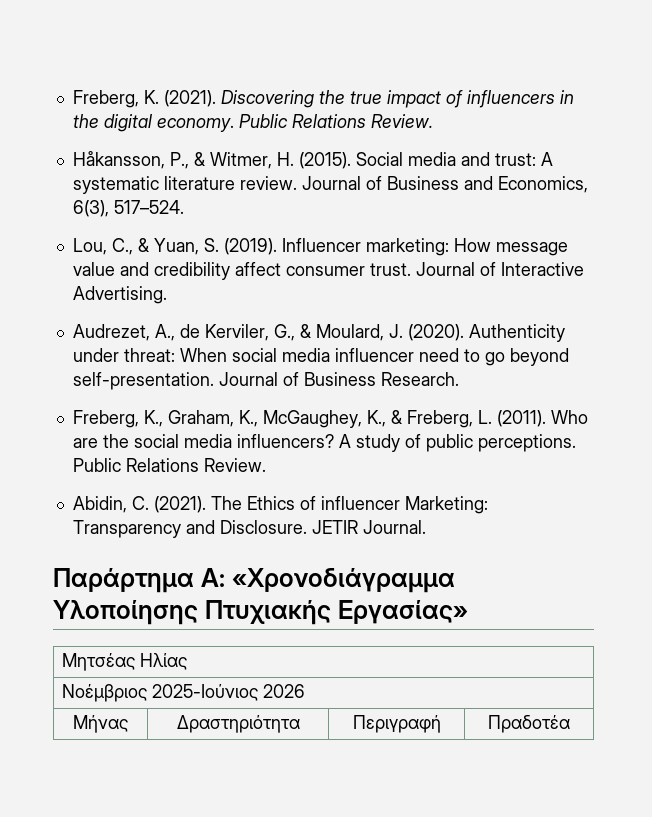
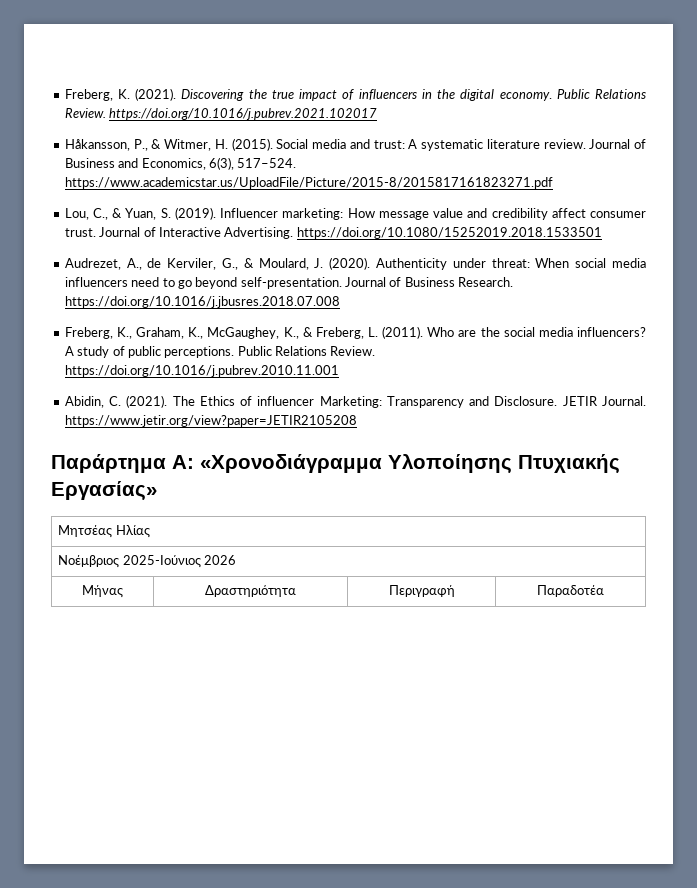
(433, 121) none -> [109,108,378,120] https://doi.org/10.1016/j.pubrev.2021.102017
(184, 207) none -> [64,177,553,189] https://www.academicstar.us/UploadFile/Picture/2015-8/2015817161823271.pdf
(167, 295) none -> [296,227,602,239] https://doi.org/10.1080/15252019.2018.1533501
[334,348,414,362] influencer -> [64,277,128,287] influencers
(459, 379) none -> [64,296,340,308] https://doi.org/10.1016/j.jbusres.2018.07.008
(266, 465) none -> [64,365,339,377] https://doi.org/10.1016/j.pubrev.2010.11.001
(426, 527) none -> [64,415,357,427] https://www.jetir.org/view?paper=JETIR2105208
[488,715,570,733] Πραδοτέα -> [537,585,604,597] Παραδοτέα

